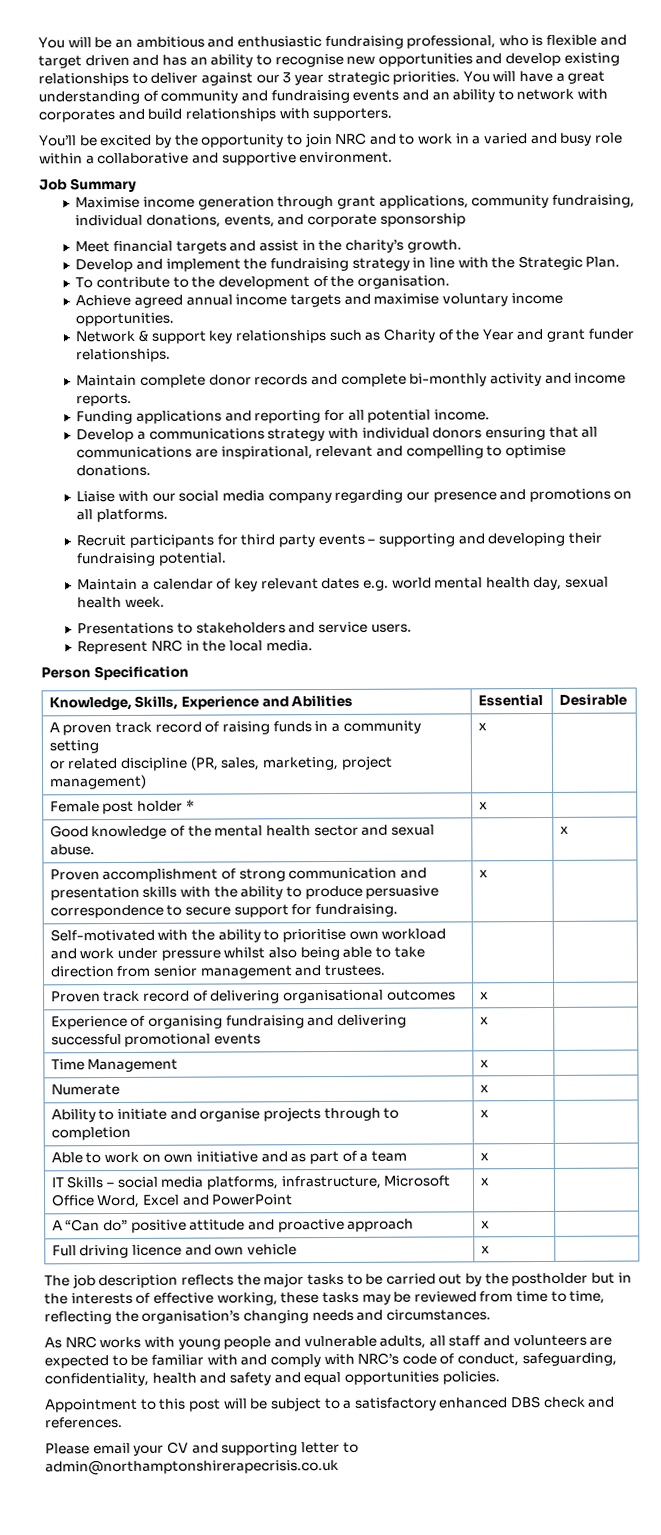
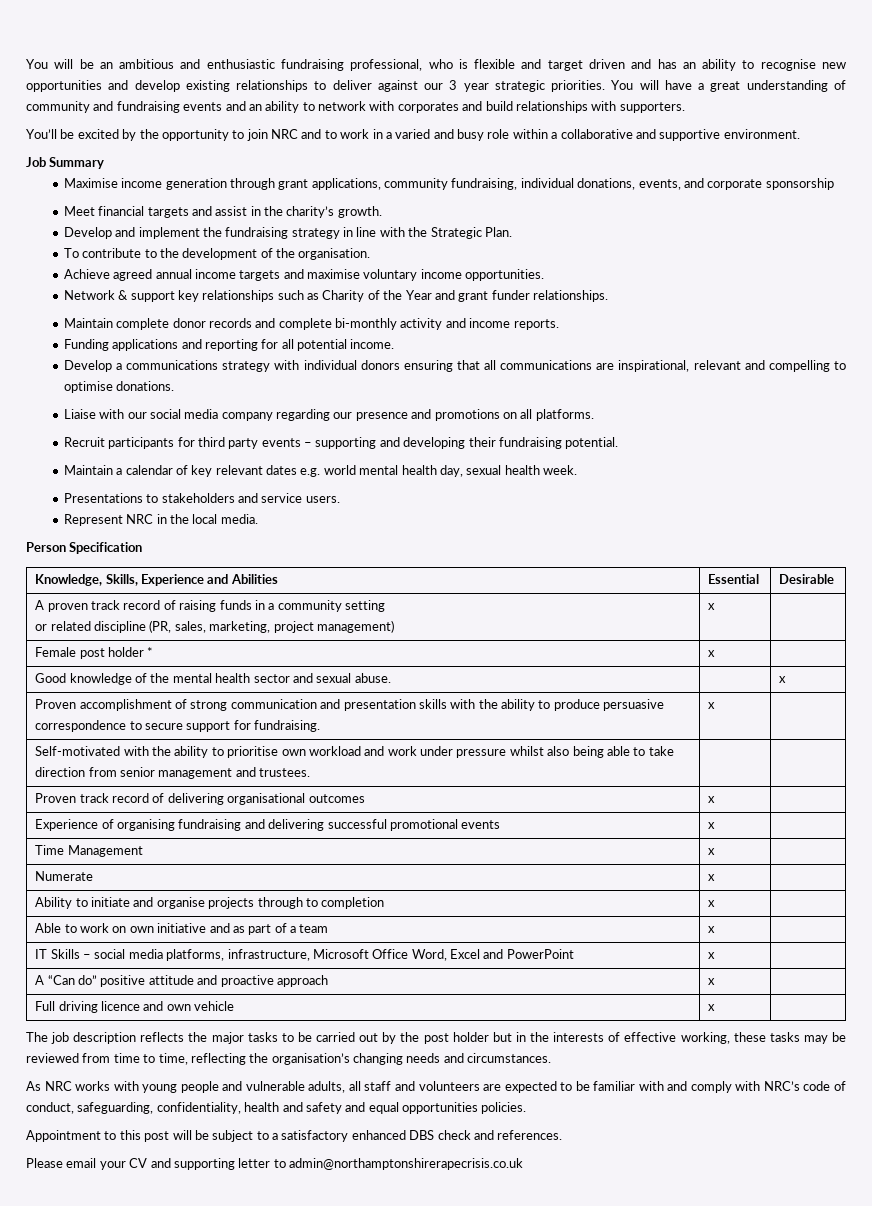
[511,1272,589,1287] postholder -> [423,1032,489,1044] post holder

